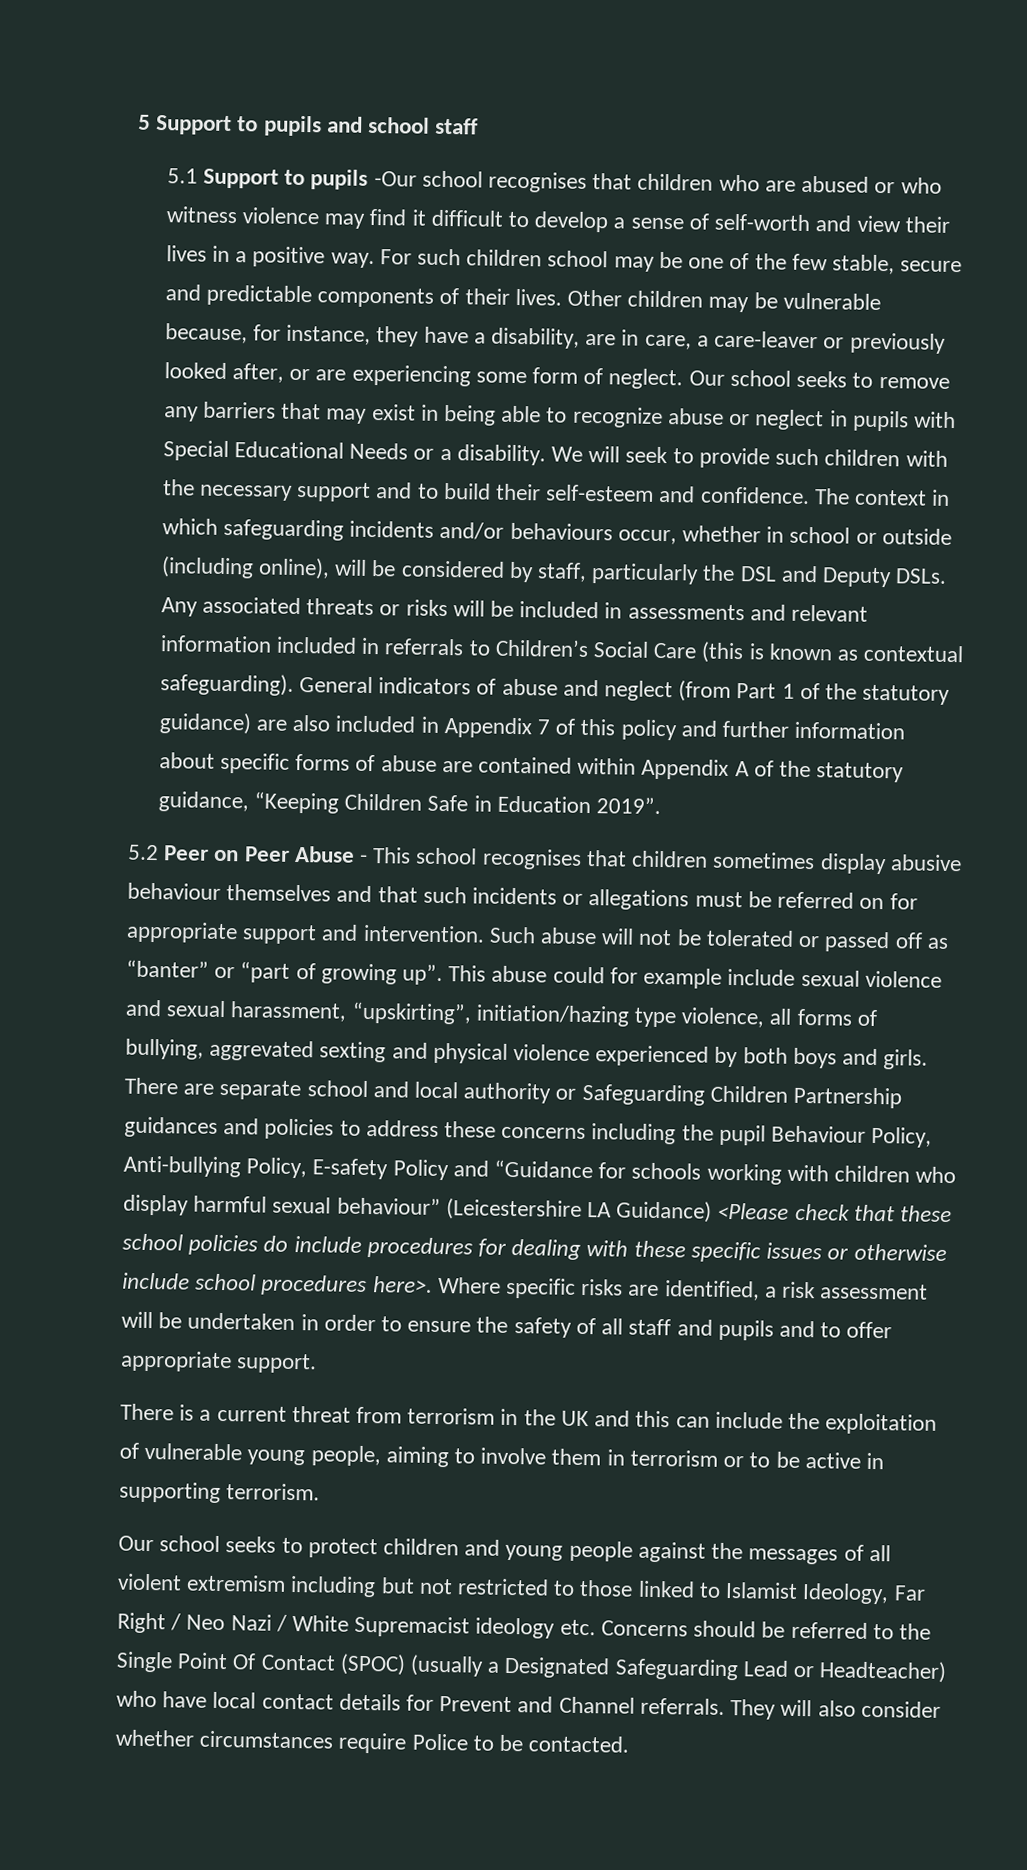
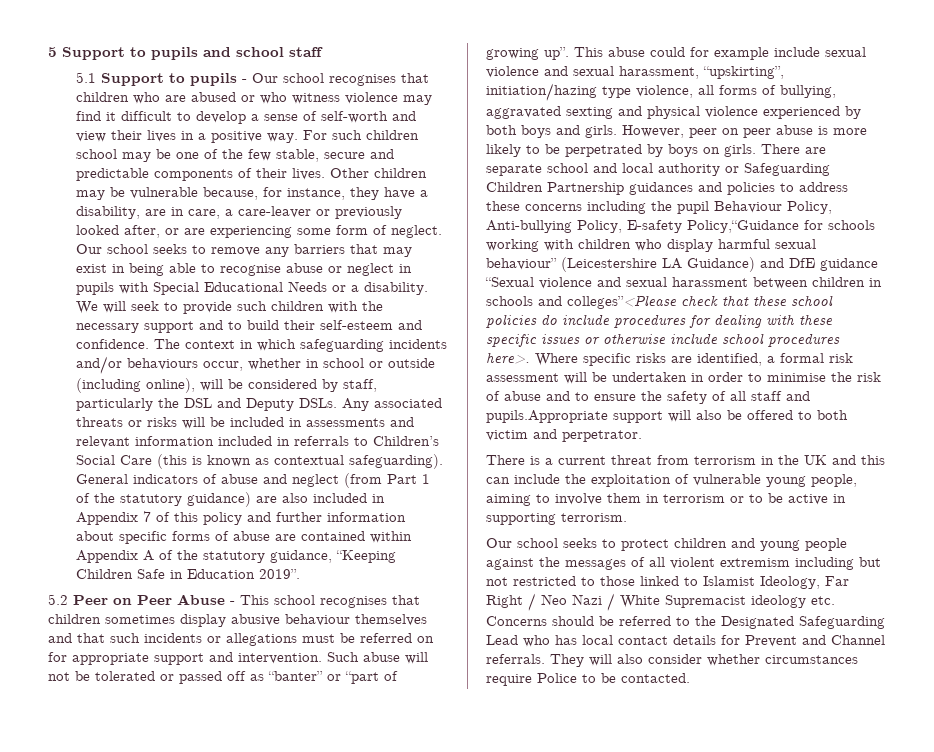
[373,170,417,187] -Our -> [242,73,279,83] - Our
[572,406,663,428] recognize -> [220,264,282,276] recognise
[209,1039,315,1062] aggrevated -> [486,106,561,119] aggravated
(929, 1059) none -> [622,125,867,138] [486,144,756,157] However, peer on peer abuse is more likely to be perpetrated by boys on girls.
[392,1159,594,1181] Policy and “Guidance -> [687,220,799,233] Policy,“Guidance
[717,1202,790,1220] <Please -> [760,258,878,271] [485,277,882,289] [486,295,677,309] and DfE guidance “Sexual violence and sexual harassment between children in schools and colleges”<Please
(777, 1292) none -> [780,353,824,363] formal
(403, 1324) none -> [767,372,881,382] [486,391,589,401] minimise the risk of abuse and to
[717,1319,893,1341] [120,1350,318,1374] pupils and to offer appropriate support. -> [486,410,848,423] [486,429,642,442] pupils.Appropriate support will also be offered to both victim and perpetrator.
[116,1651,948,1684] [116,1690,208,1708] Single Point Of Contact (SPOC) (usually a Designated Safeguarding Lead or Headteacher) who have -> [721,616,885,629] [486,635,577,647] Designated Safeguarding Lead who has

